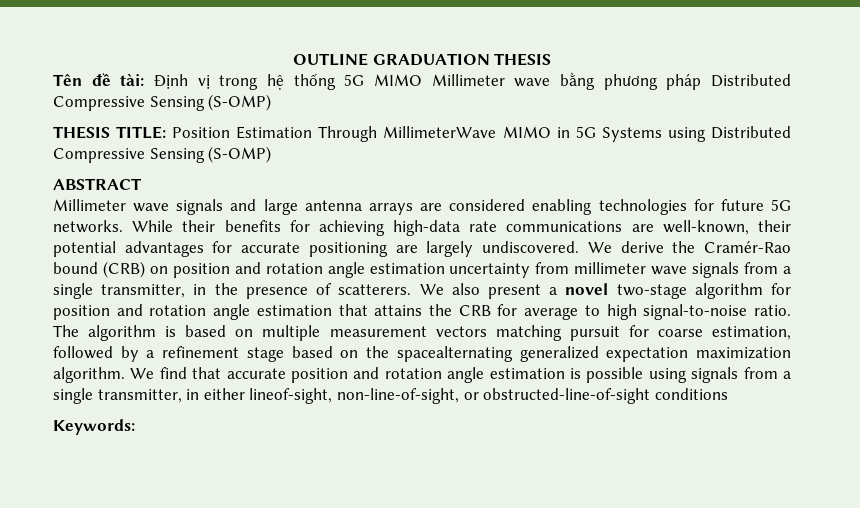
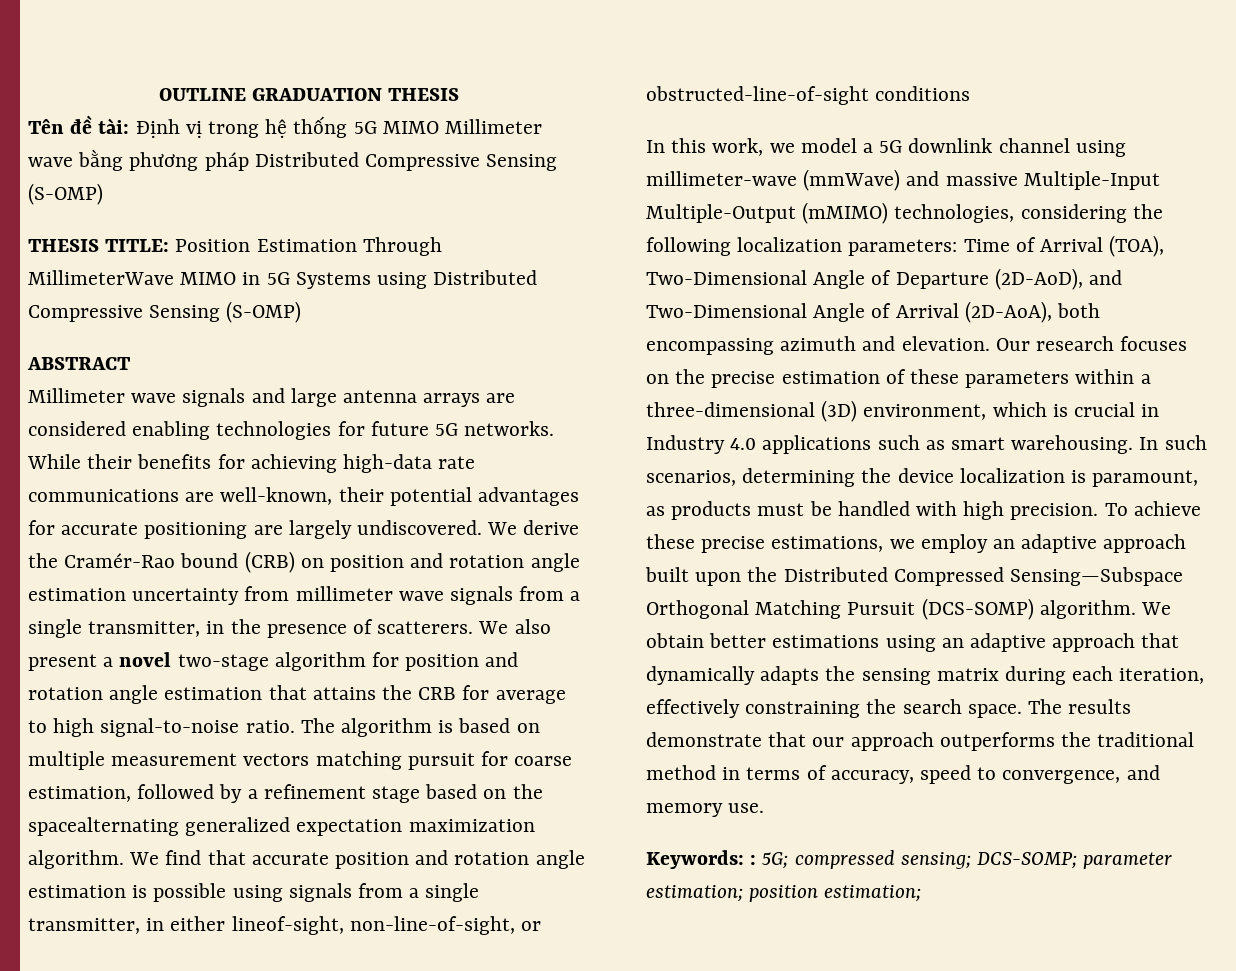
[53,419,135,435] Keywords: -> [646,138,1126,157] [646,169,1160,191] [646,202,1163,224] [646,235,1165,257] [646,268,1123,290] [646,301,1101,323] [646,336,1188,355] [646,369,1151,388] [646,400,1160,422] [646,435,1207,454] [646,468,1199,487] [646,501,1201,520] [646,534,1187,553] [645,567,1184,586] [646,598,1172,620] [646,633,1180,652] [646,666,1205,685] [646,699,1132,718] [646,732,1195,751] [646,765,1160,784] [646,803,765,817] [646,850,1173,869] [646,885,922,902] In this work, we model a 5G downlink channel using millimeter-wave (mmWave) and massive Multiple-Input Multiple-Output (mMIMO) technologies, considering the following localization parameters: Time of Arrival (TOA), Two-Dimensional Angle of Departure (2D-AoD), and Two-Dimensional Angle of Arrival (2D-AoA), both encompassing azimuth and elevation. Our research focuses on the precise estimation of these parameters within a three-dimensional (3D) environment, which is crucial in Industry 4.0 applications such as smart warehousing. In such scenarios, determining the device localization is paramount, as products must be handled with high precision. To achieve these precise estimations, we employ an adaptive approach built upon the Distributed Compressed Sensing—Subspace Orthogonal Matching Pursuit (DCS-SOMP) algorithm. We obtain better estimations using an adaptive approach that dynamically adapts the sensing matrix during each iteration, effectively constraining the search space. The results demonstrate that our approach outperforms the traditional method in terms of accuracy, speed to convergence, and memory use. // Keywords: : 5G; compressed sensing; DCS-SOMP; parameter estimation; position estimation;

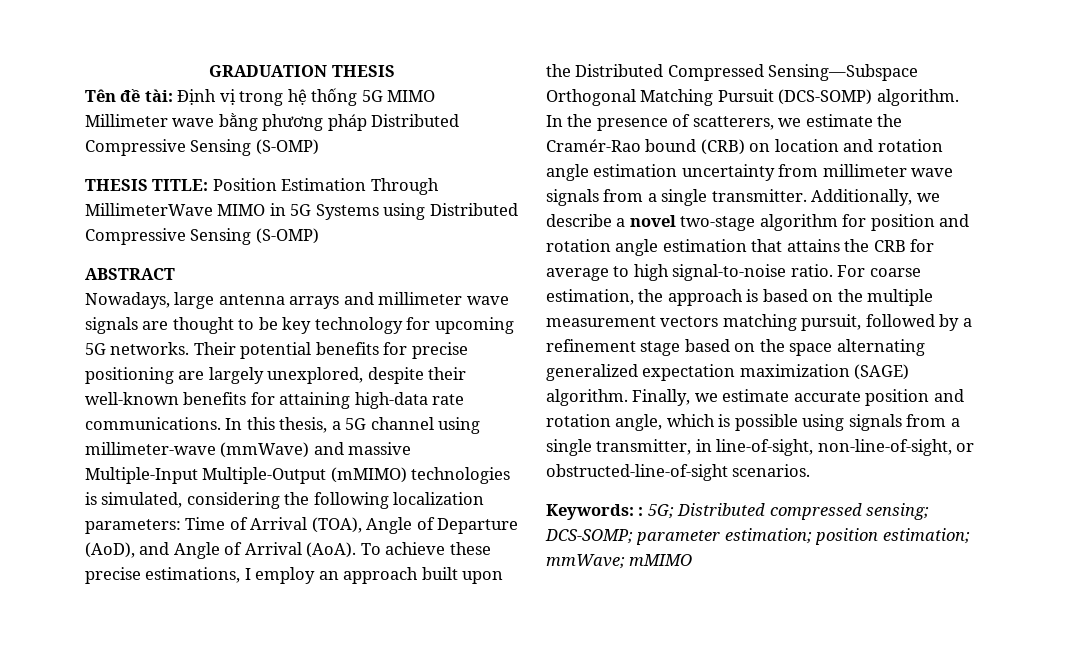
[158,88,246,101] OUTLINE -> (209, 71) none
[28,388,516,407] [28,421,555,440] [27,454,476,473] [28,487,580,506] [28,520,580,539] Millimeter wave signals and large antenna arrays are considered enabling technologies for future 5G networks. While their benefits for achieving high-data rate communications are well-known, their potential advantages for accurate positioning are largely undiscovered. We derive -> [85,292,509,309] [85,317,514,334] [85,342,468,359] [85,367,467,384] [85,392,465,409] [85,417,481,434] [85,442,412,458] [85,467,511,484] [85,492,485,509] [85,517,519,534] [85,542,491,559] [85,567,504,584] [546,64,919,81] [546,89,959,106] [546,114,873,131] Nowadays, large antenna arrays and millimeter wave signals are thought to be key technology for upcoming 5G networks. Their potential benefits for precise positioning are largely unexplored, despite their well-known benefits for attaining high-data rate communications. In this thesis, a 5G channel using millimeter-wave (mmWave) and massive Multiple-Input Multiple-Output (mMIMO) technologies is simulated, considering the following localization parameters: Time of Arrival (TOA), Angle of Departure (AoD), and Angle of Arrival (AoA). To achieve these precise estimations, I employ an approach built upon the Distributed Compressed Sensing—Subspace Orthogonal Matching Pursuit (DCS-SOMP) algorithm. In the presence of scatterers, we estimate
[330,555,405,572] position -> [774,139,839,152] location
[88,619,551,638] [28,654,97,671] transmitter, in the presence of scatterers. We also present -> [711,189,940,206] [546,214,612,227] transmitter. Additionally, we describe
[300,718,433,737] The algorithm -> [837,265,921,277] [546,289,743,306] For coarse estimation, the approach
(540, 728) none -> [837,289,863,302] the
[407,751,573,770] [28,786,131,802] pursuit for coarse estimation, -> [801,314,862,331] pursuit,
[28,817,179,836] spacealternating -> [789,339,925,356] space alternating
[28,850,246,869] algorithm. We find that -> [854,364,910,380] [546,389,790,406] (SAGE) algorithm. Finally, we estimate
[535,850,585,869] [28,885,126,898] angle estimation -> [615,414,715,431] angle, which
[170,916,344,935] either lineof-sight, -> [716,439,814,456] line-of-sight,
[875,86,971,101] [646,138,1126,157] [646,169,1160,191] [646,202,1163,224] [646,235,1165,257] [646,268,1123,290] [646,301,1101,323] [646,336,1188,355] [646,369,1151,388] [646,400,1160,422] [646,435,1207,454] [646,468,1199,487] [646,501,1201,520] [646,534,1187,553] [645,567,1184,586] [646,598,1172,620] [646,633,1180,652] [646,666,1205,685] [646,699,1132,718] [646,732,1195,751] [646,765,1160,784] [646,803,765,817] conditions // In this work, we model a 5G downlink channel using millimeter-wave (mmWave) and massive Multiple-Input Multiple-Output (mMIMO) technologies, considering the following localization parameters: Time of Arrival (TOA), Two-Dimensional Angle of Departure (2D-AoD), and Two-Dimensional Angle of Arrival (2D-AoA), both encompassing azimuth and elevation. Our research focuses on the precise estimation of these parameters within a three-dimensional (3D) environment, which is crucial in Industry 4.0 applications such as smart warehousing. In such scenarios, determining the device localization is paramount, as products must be handled with high precision. To achieve these precise estimations, we employ an adaptive approach built upon the Distributed Compressed Sensing—Subspace Orthogonal Matching Pursuit (DCS-SOMP) algorithm. We obtain better estimations using an adaptive approach that dynamically adapts the sensing matrix during each iteration, effectively constraining the search space. The results demonstrate that our approach outperforms the traditional method in terms of accuracy, speed to convergence, and memory use. -> [732,464,811,477] scenarios.
(789, 860) none -> [677,503,766,516] Distributed
(922, 893) none -> [546,554,693,569] mmWave; mMIMO

